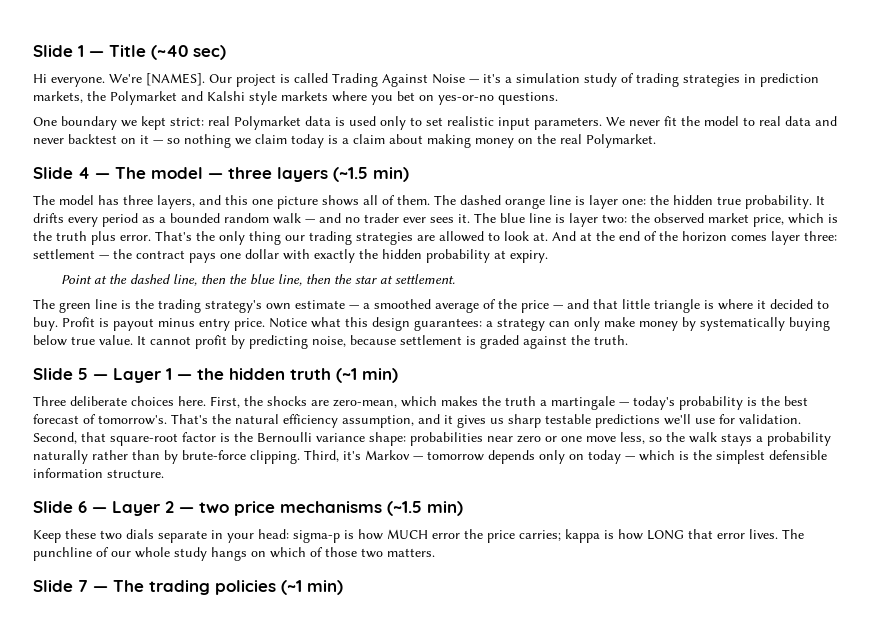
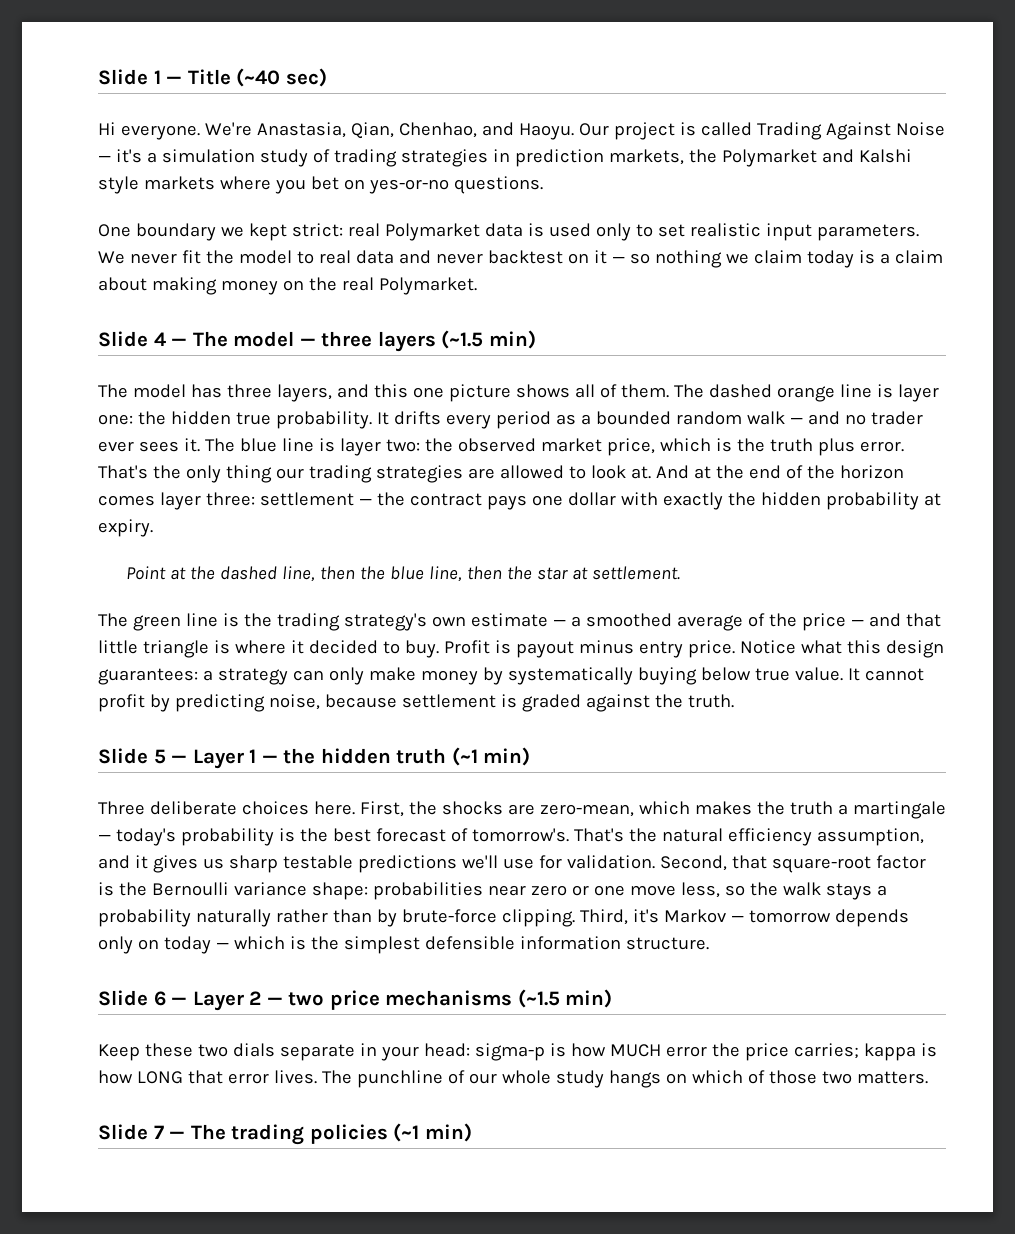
[146,73,205,86] [NAMES]. -> [256,122,574,140] Anastasia, Qian, Chenhao, and Haoyu.

